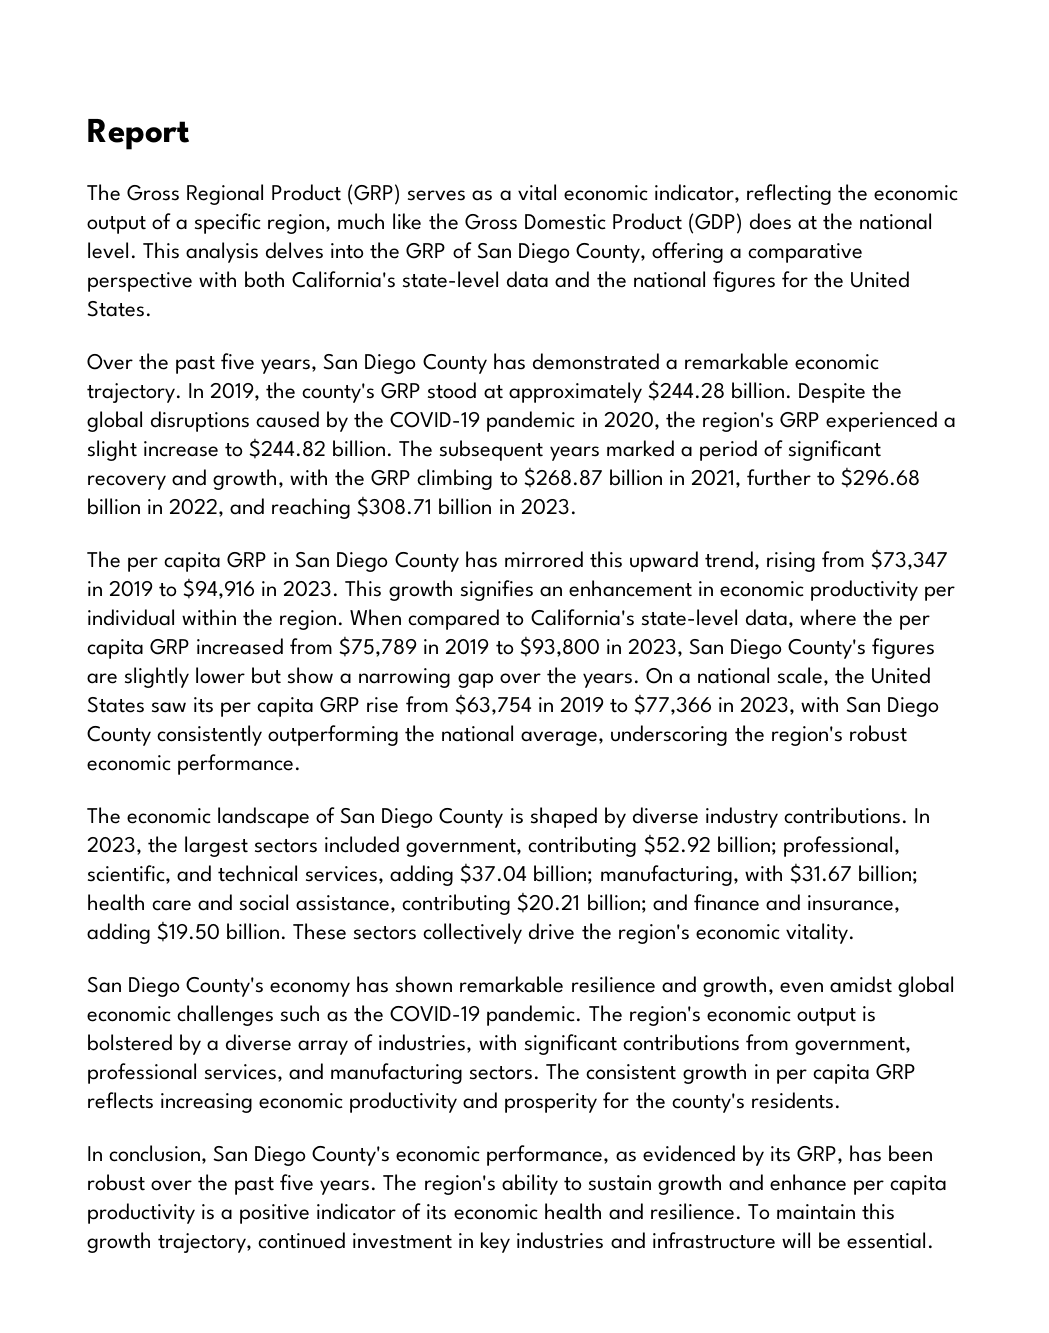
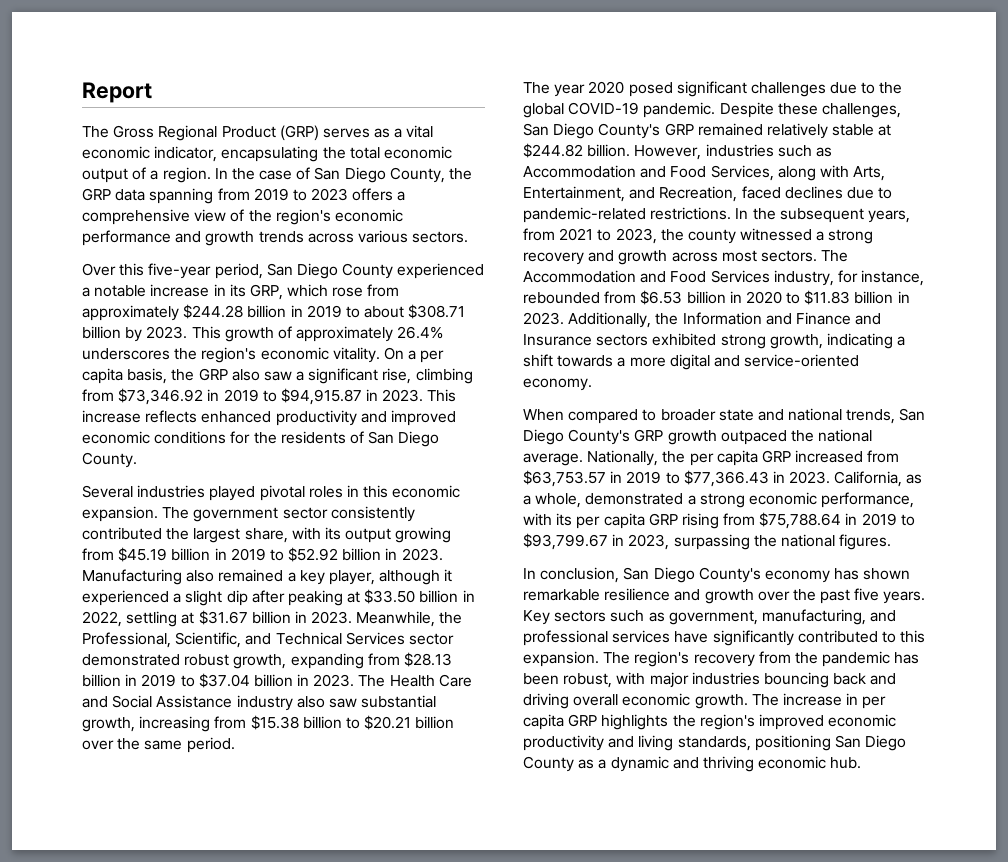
[745,184,868,205] reflecting the -> [221,146,380,162] encapsulating the total
[194,213,934,234] [87,242,863,263] [87,271,910,292] [87,300,152,317] [87,353,879,374] [87,380,902,403] [87,411,956,432] [87,438,881,461] [87,467,921,490] [87,496,577,519] [87,549,949,572] [87,578,956,601] [87,609,857,630] specific region, much like the Gross Domestic Product (GDP) does at the national level. This analysis delves into the GRP of San Diego County, offering a comparative perspective with both California's state-level data and the national figures for the United States. // Over the past five years, San Diego County has demonstrated a remarkable economic trajectory. In 2019, the county's GRP stood at approximately $244.28 billion. Despite the global disruptions caused by the COVID-19 pandemic in 2020, the region's GRP experienced a slight increase to $244.82 billion. The subsequent years marked a period of significant recovery and growth, with the GRP climbing to $268.87 billion in 2021, further to $296.68 billion in 2022, and reaching $308.71 billion in 2023. // The per capita GRP in San Diego County has mirrored this upward trend, rising from $73,347 in 2019 to $94,916 in 2023. This growth signifies an enhancement in economic productivity per individual within the region. When compared to California's state-level data, where -> [162,167,473,183] [82,188,406,204] [82,209,403,225] [82,230,469,246] [82,263,485,279] [82,284,400,300] [82,304,466,321] [82,326,444,342] [82,347,445,363] [82,368,473,384] [82,388,457,405] [82,410,456,426] [82,431,440,447] [82,452,137,468] [82,485,461,501] [82,506,415,522] [82,527,452,543] [82,547,443,562] [82,569,453,585] [82,589,475,606] [82,610,463,627] [82,632,454,648] [82,652,452,669] [82,673,472,688] [82,695,437,711] [82,715,455,732] [82,737,235,753] [523,81,903,97] [523,102,901,118] [523,123,892,139] [523,143,832,160] [523,165,886,181] [523,186,893,202] [523,207,910,223] [523,228,874,244] [523,250,849,265] [523,270,925,286] [523,290,910,305] [523,312,882,328] [523,333,906,349] [523,354,860,370] [523,378,592,391] [523,408,926,424] [523,429,873,445] [523,450,659,466] region. In the case of San Diego County, the GRP data spanning from 2019 to 2023 offers a comprehensive view of the region's economic performance and growth trends across various sectors. // Over this five-year period, San Diego County experienced a notable increase in its GRP, which rose from approximately $244.28 billion in 2019 to about $308.71 billion by 2023. This growth of approximately 26.4% underscores the region's economic vitality. On a per capita basis, the GRP also saw a significant rise, climbing from $73,346.92 in 2019 to $94,915.87 in 2023. This increase reflects enhanced productivity and improved economic conditions for the residents of San Diego County. // Several industries played pivotal roles in this economic expansion. The government sector consistently contributed the largest share, with its output growing from $45.19 billion in 2019 to $52.92 billion in 2023. Manufacturing also remained a key player, although it experienced a slight dip after peaking at $33.50 billion in 2022, settling at $31.67 billion in 2023. Meanwhile, the Professional, Scientific, and Technical Services sector demonstrated robust growth, expanding from $28.13 billion in 2019 to $37.04 billion in 2023. The Health Care and Social Assistance industry also saw substantial growth, increasing from $15.38 billion to $20.21 billion over the same period. // The year 2020 posed significant challenges due to the global COVID-19 pandemic. Despite these challenges, San Diego County's GRP remained relatively stable at $244.82 billion. However, industries such as Accommodation and Food Services, along with Arts, Entertainment, and Recreation, faced declines due to pandemic-related restrictions. In the subsequent years, from 2021 to 2023, the county witnessed a strong recovery and growth across most sectors. The Accommodation and Food Services industry, for instance, rebounded from $6.53 billion in 2020 to $11.83 billion in 2023. Additionally, the Information and Finance and Insurance sectors exhibited strong growth, indicating a shift towards a more digital and service-oriented economy. // When compared to broader state and national trends, San Diego County's GRP growth outpaced the national average. Nationally,
[339,636,936,659] [87,667,932,688] [87,696,188,713] $75,789 in 2019 to $93,800 in 2023, San Diego County's figures are slightly lower but show a narrowing gap over the years. On a national scale, the United States saw -> [523,470,923,487] [523,492,915,508] [523,513,552,526] $63,753.57 in 2019 to $77,366.43 in 2023. California, as a whole, demonstrated a strong economic performance, with
[366,694,940,717] [87,725,907,746] [87,754,302,775] [87,807,930,828] [87,834,900,857] [87,863,918,886] [87,892,900,915] [87,921,855,944] rise from $63,754 in 2019 to $77,366 in 2023, with San Diego County consistently outperforming the national average, underscoring the region's robust economic performance. // The economic landscape of San Diego County is shaped by diverse industry contributions. In 2023, the largest sectors included government, contributing $52.92 billion; professional, scientific, and technical services, adding $37.04 billion; manufacturing, with $31.67 billion; health care and social assistance, contributing $20.21 billion; and finance and insurance, adding $19.50 billion. These sectors collectively drive the region's economic vitality. // -> [681,512,915,529] [523,533,892,550] [523,567,620,583] rising from $75,788.64 in 2019 to $93,799.67 in 2023, surpassing the national figures. // In conclusion,
[702,976,955,997] [87,1005,876,1026] [87,1034,911,1055] [87,1063,916,1084] [87,1092,841,1113] [87,1145,933,1166] [87,1174,145,1191] growth, even amidst global economic challenges such as the COVID-19 pandemic. The region's economic output is bolstered by a diverse array of industries, with significant contributions from government, professional services, and manufacturing sectors. The consistent growth in per capita GRP reflects increasing economic productivity and prosperity for the county's residents. // In conclusion, San Diego County's economic performance, as evidenced by its GRP, has been robust -> [704,589,754,604] growth
[383,1174,948,1195] [87,1203,895,1224] [87,1232,934,1253] The region's ability to sustain growth and enhance per capita productivity is a positive indicator of its economic health and resilience. To maintain this growth trajectory, continued investment in key industries and infrastructure will be essential. -> [523,609,897,625] [523,630,926,646] [523,651,920,667] [523,672,897,688] [523,693,887,709] [523,714,897,730] [523,735,907,751] [523,756,862,772] Key sectors such as government, manufacturing, and professional services have significantly contributed to this expansion. The region's recovery from the pandemic has been robust, with major industries bouncing back and driving overall economic growth. The increase in per capita GRP highlights the region's improved economic productivity and living standards, positioning San Diego County as a dynamic and thriving economic hub.

